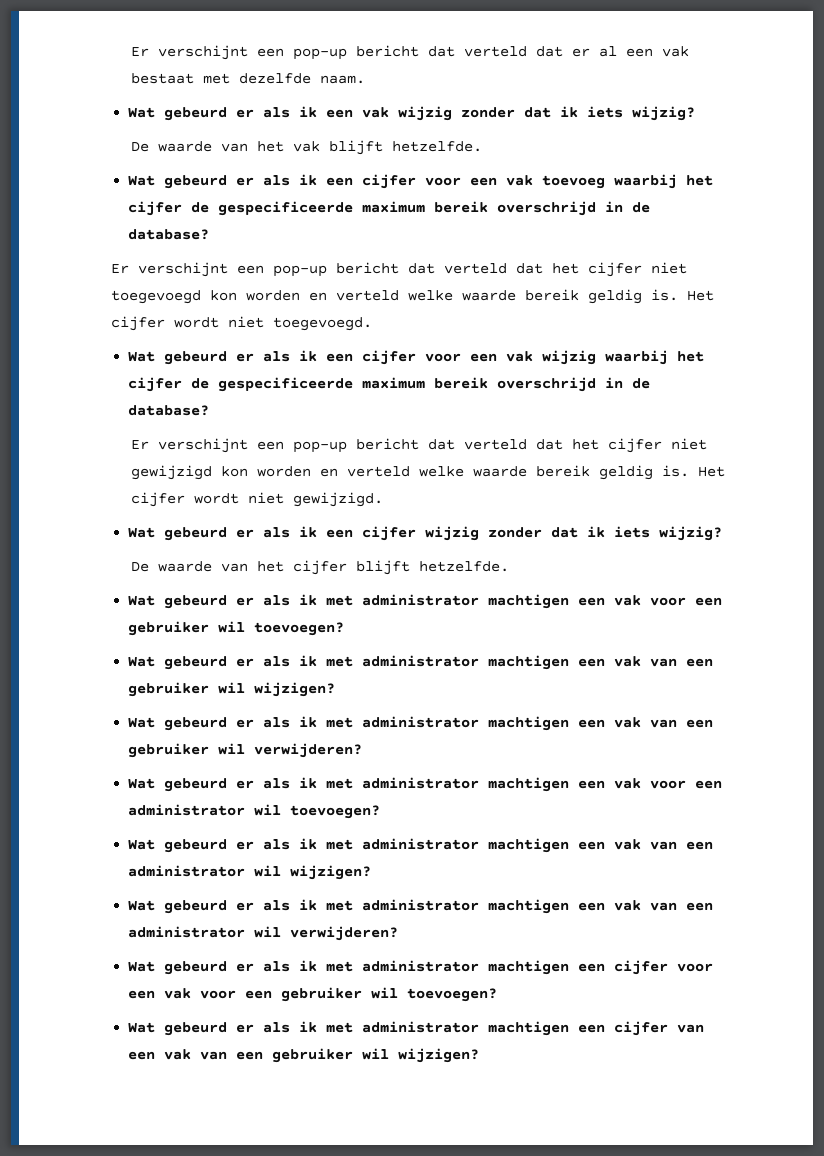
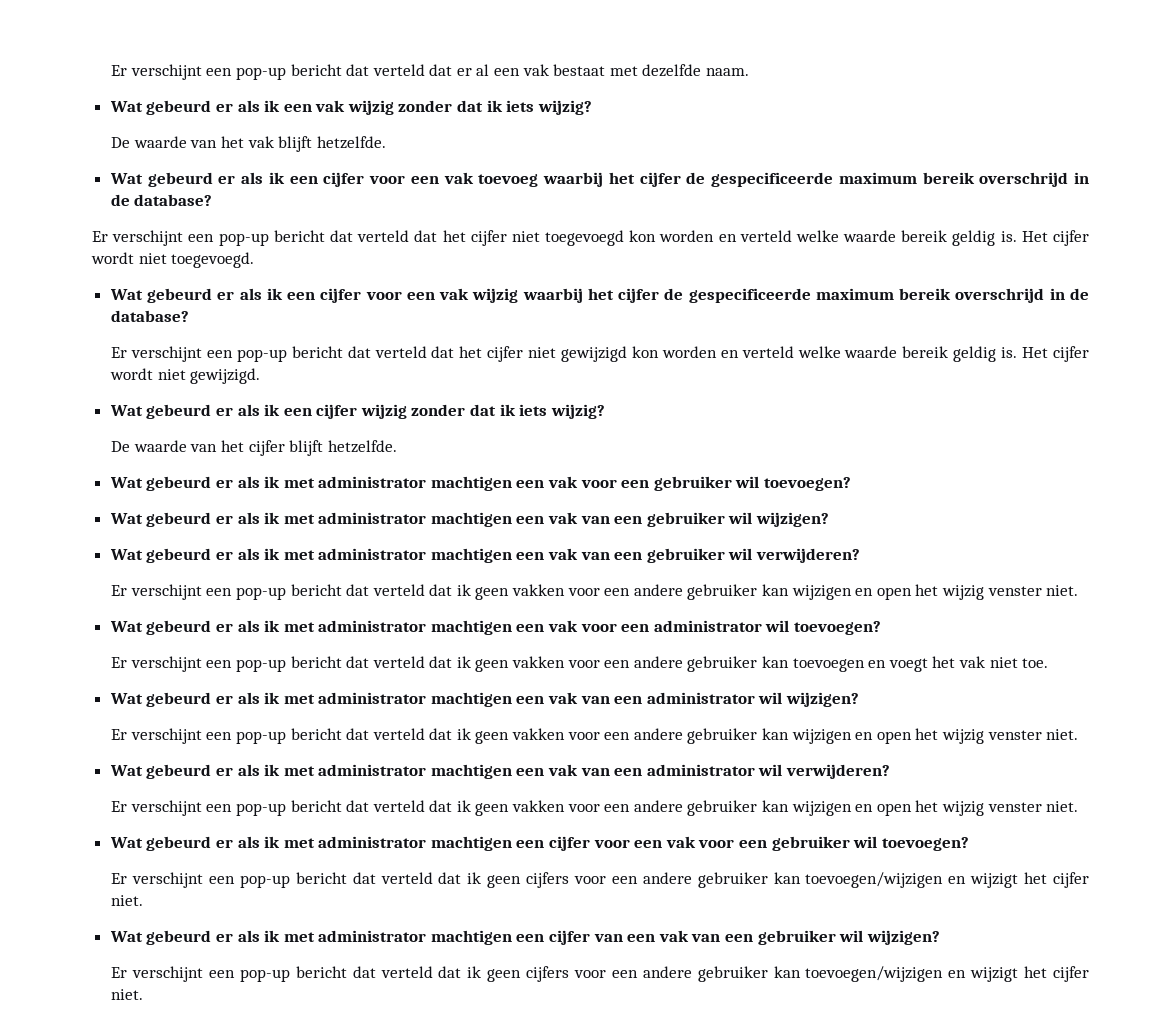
(362, 750) none -> [111,584,1079,600] // Er verschijnt een pop-up bericht dat verteld dat ik geen vakken voor een andere gebruiker kan wijzigen en open het wijzig venster niet.
(380, 812) none -> [111,656,1049,672] // Er verschijnt een pop-up bericht dat verteld dat ik geen vakken voor een andere gebruiker kan toevoegen en voegt het vak niet toe.
(371, 872) none -> [111,728,1079,744] // Er verschijnt een pop-up bericht dat verteld dat ik geen vakken voor een andere gebruiker kan wijzigen en open het wijzig venster niet.
(398, 933) none -> [111,800,1079,816] // Er verschijnt een pop-up bericht dat verteld dat ik geen vakken voor een andere gebruiker kan wijzigen en open het wijzig venster niet.
(497, 995) none -> [111,872,1089,888] [111,895,144,906] // Er verschijnt een pop-up bericht dat verteld dat ik geen cijfers voor een andere gebruiker kan toevoegen/wijzigen en wijzigt het cijfer niet.
(479, 1055) none -> [111,966,1089,982] [111,989,144,1000] // Er verschijnt een pop-up bericht dat verteld dat ik geen cijfers voor een andere gebruiker kan toevoegen/wijzigen en wijzigt het cijfer niet.

